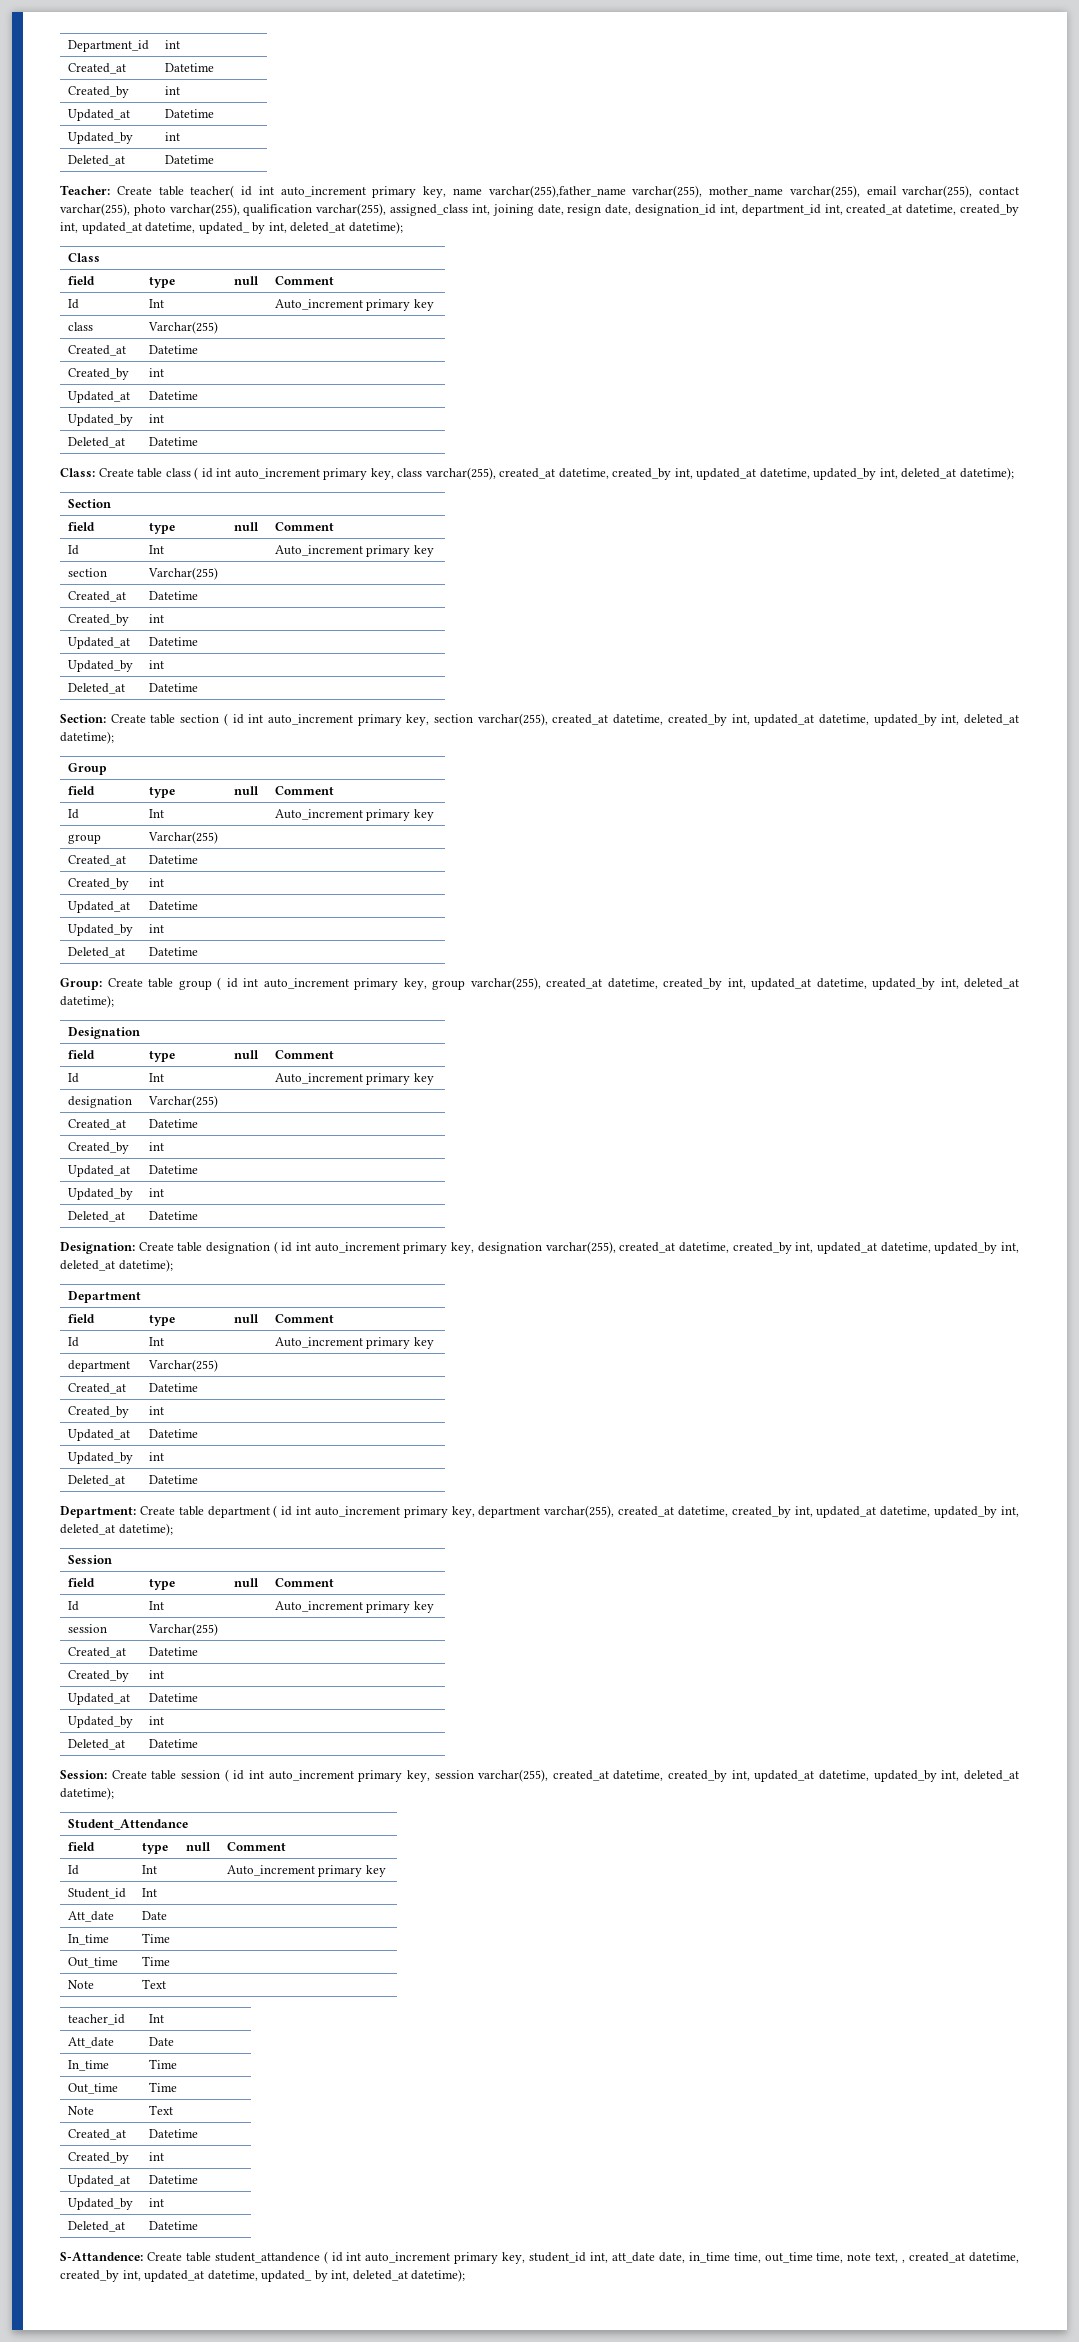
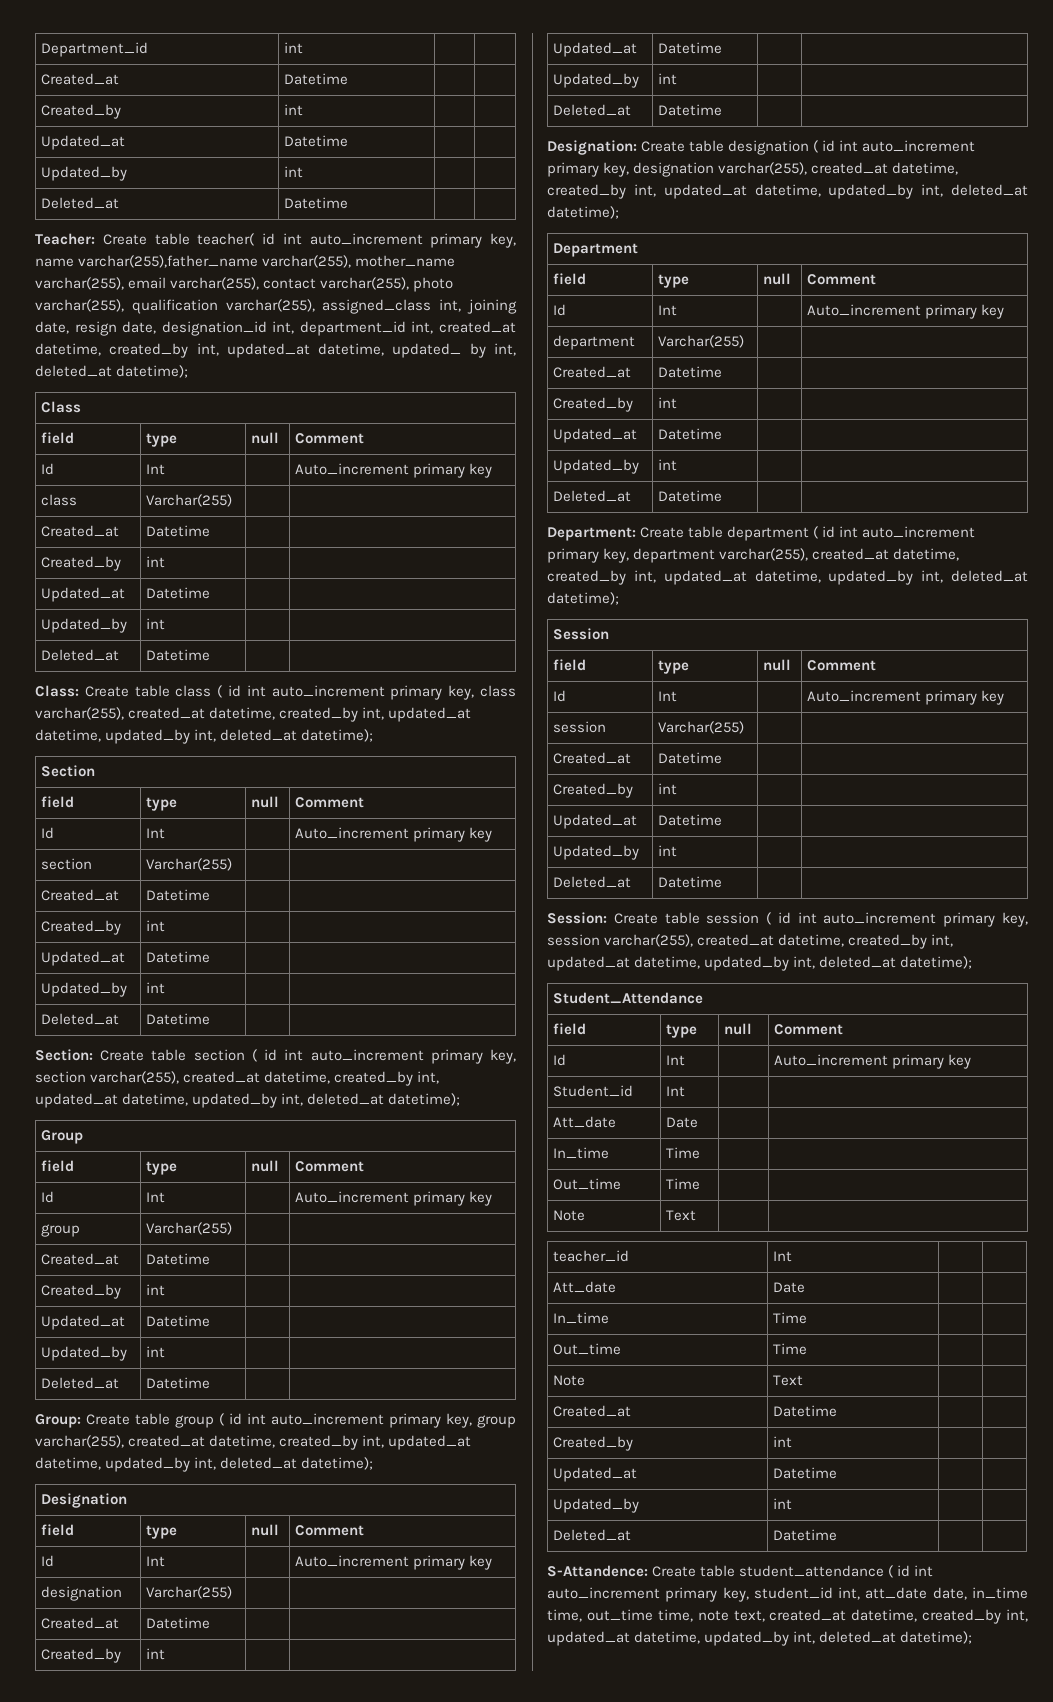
[214,2252,320,2263] student_attandence -> [739,1565,885,1577] student_attendance
[902,2252,1019,2263] [60,2270,328,2282] , created_at datetime, created_by int, updated_at datetime, updated_ by -> [769,1609,1028,1624] [547,1631,790,1646] created_at datetime, created_by int, updated_at datetime, updated_by

